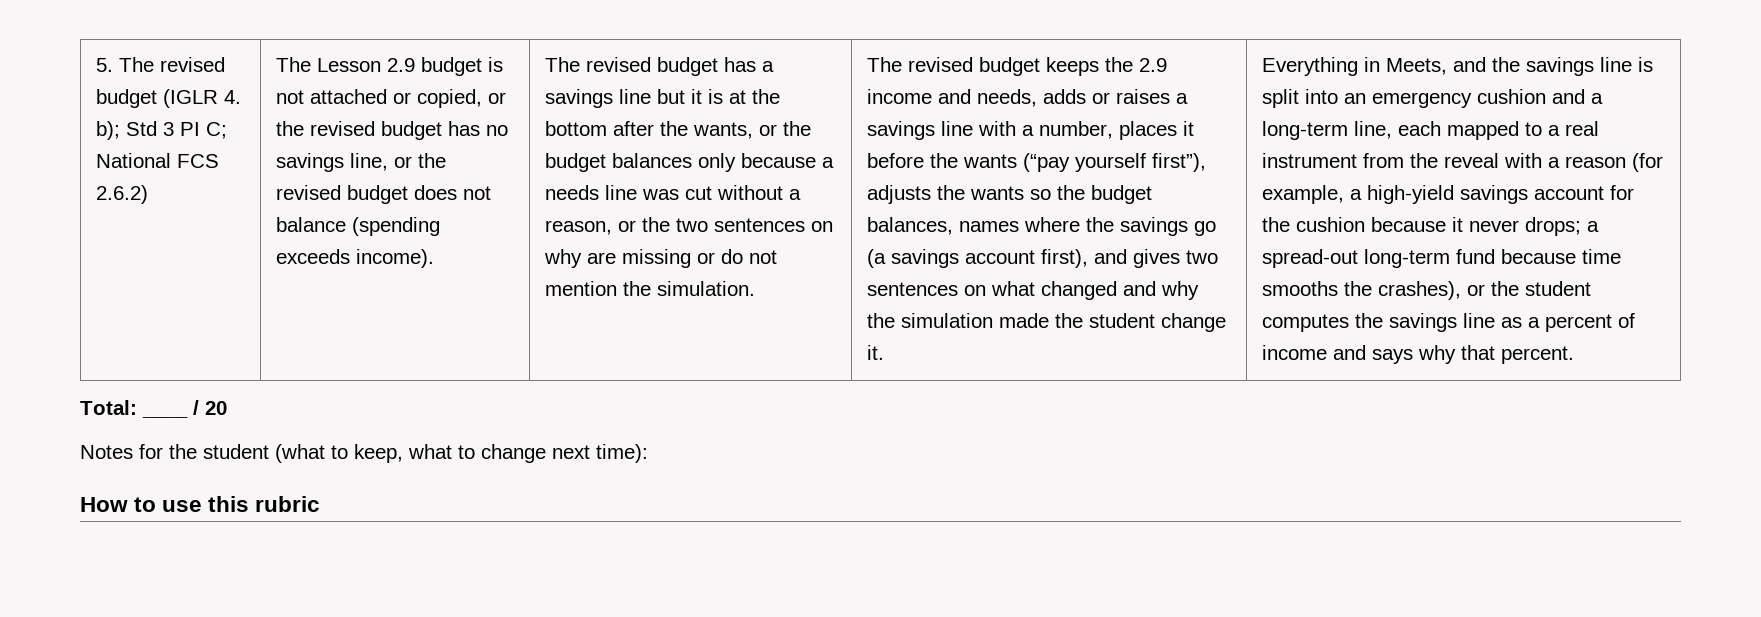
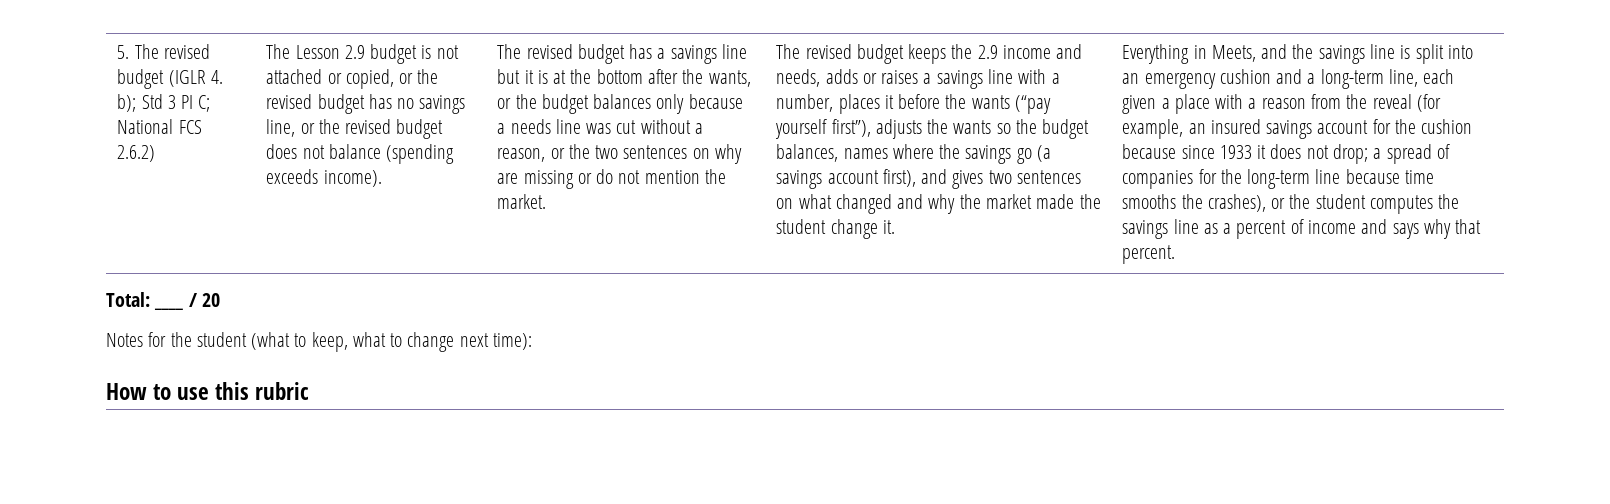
[656,281,755,296] simulation. -> [497,194,547,209] market.
[900,313,993,328] simulation -> [985,194,1032,209] market
[1446,121,1599,140] [1261,153,1663,172] [1261,185,1454,204] mapped to a real instrument from the reveal with a reason (for example, a high-yield -> [1122,94,1441,114] [1122,119,1261,139] given a place with a reason from the reveal (for example, an insured
[1451,217,1599,236] [1261,249,1495,268] it never drops; a spread-out long-term fund -> [1181,144,1450,164] [1122,169,1341,189] since 1933 it does not drop; a spread of companies for the long-term line

